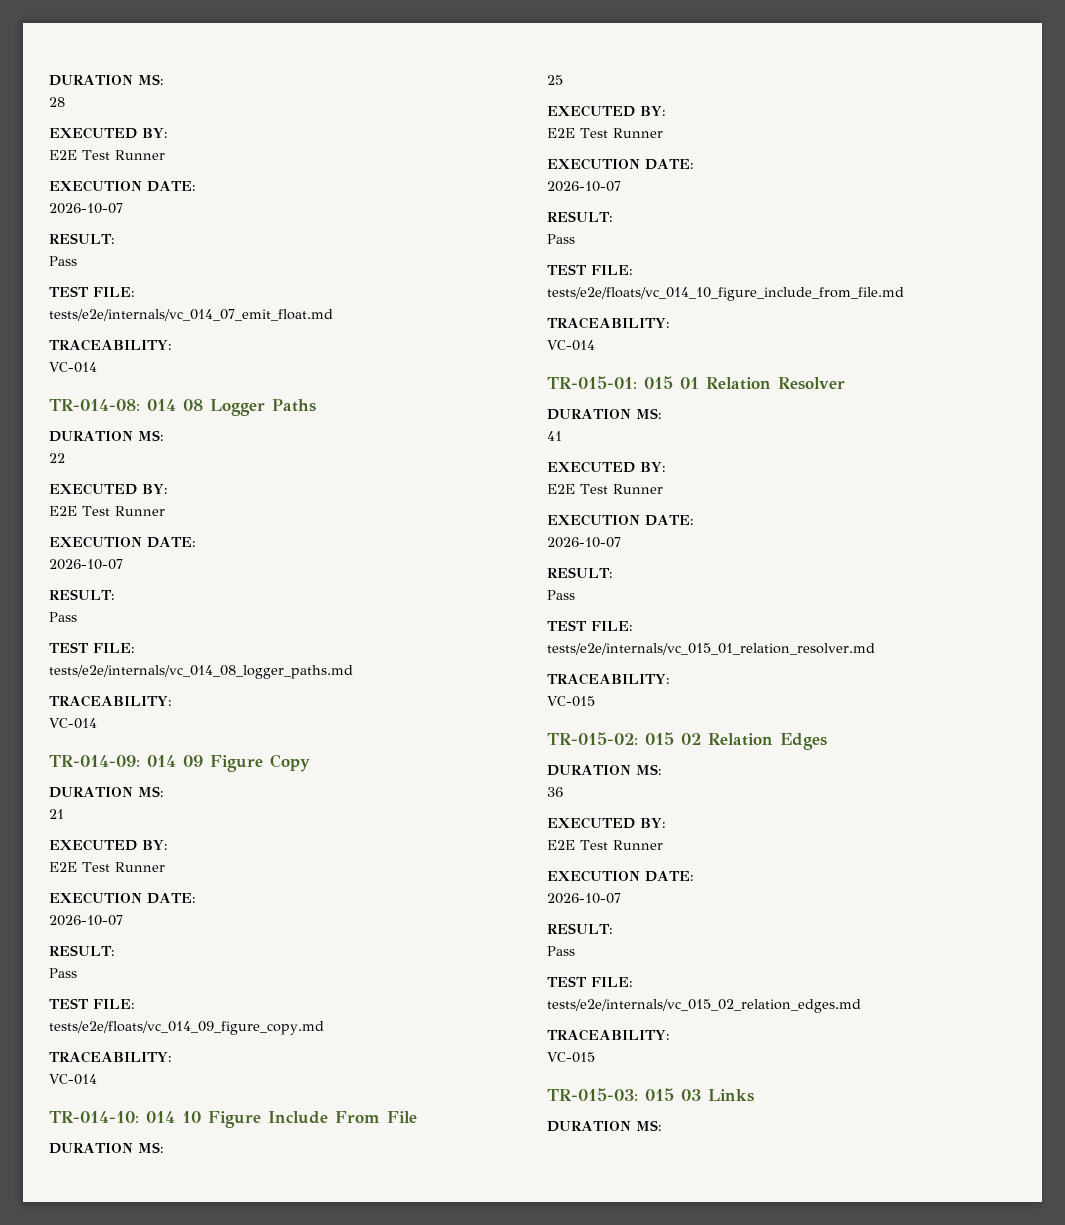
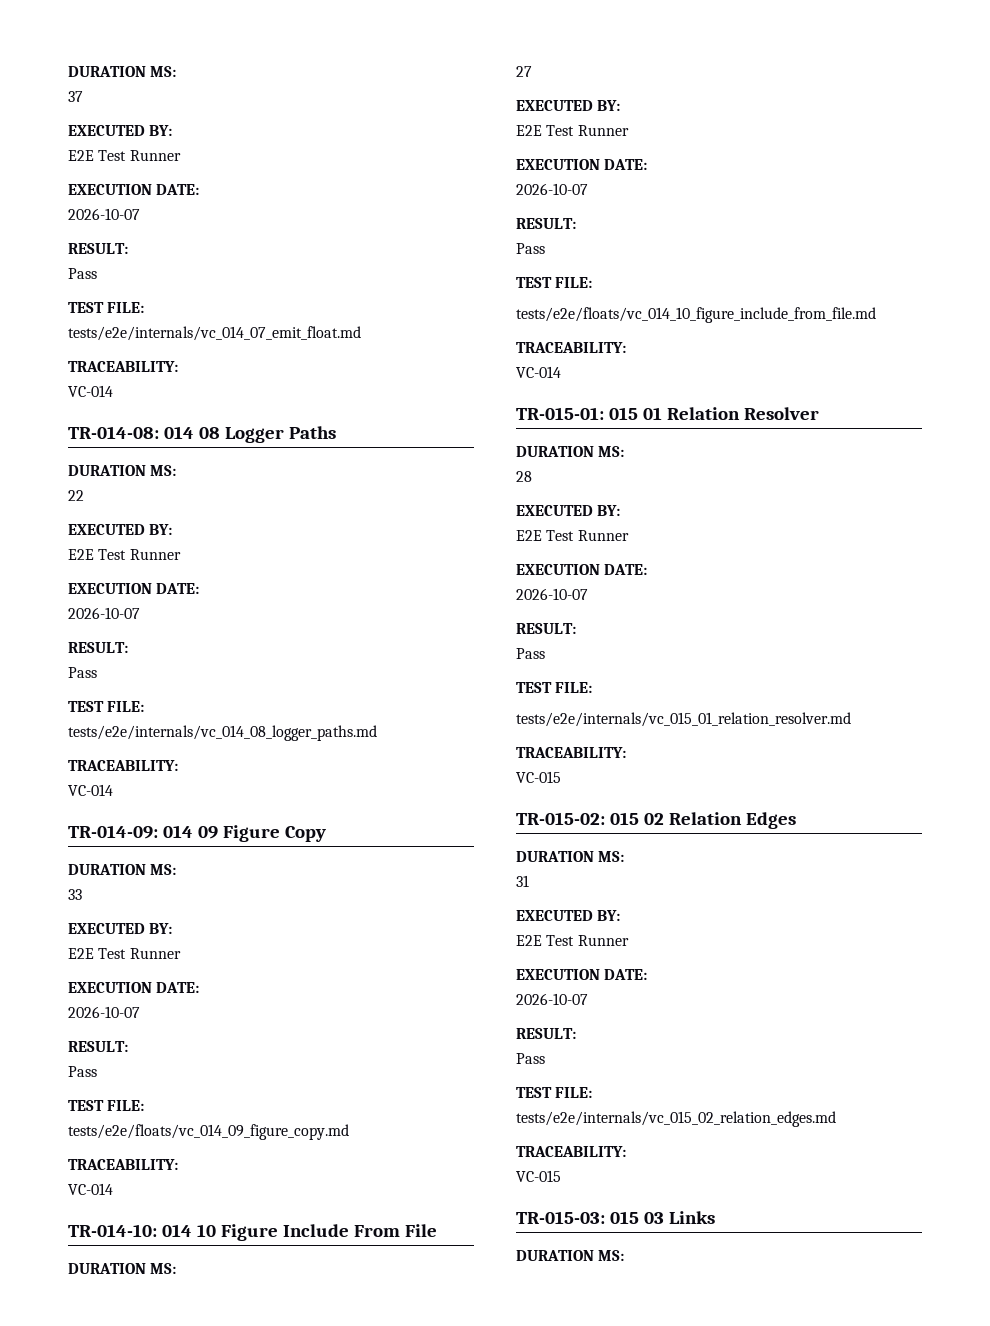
[49,74,164,86] [49,97,65,107] DURATION MS: // 28 -> [68,66,177,77] [68,91,83,102] DURATION MS: // 37
[49,809,64,819] 21 -> [68,889,82,900] 33
[547,75,563,85] 25 -> [516,66,532,77] 27
[547,431,562,441] 41 -> [516,471,532,482] 28
[547,787,563,797] 36 -> [516,875,529,887] 31

